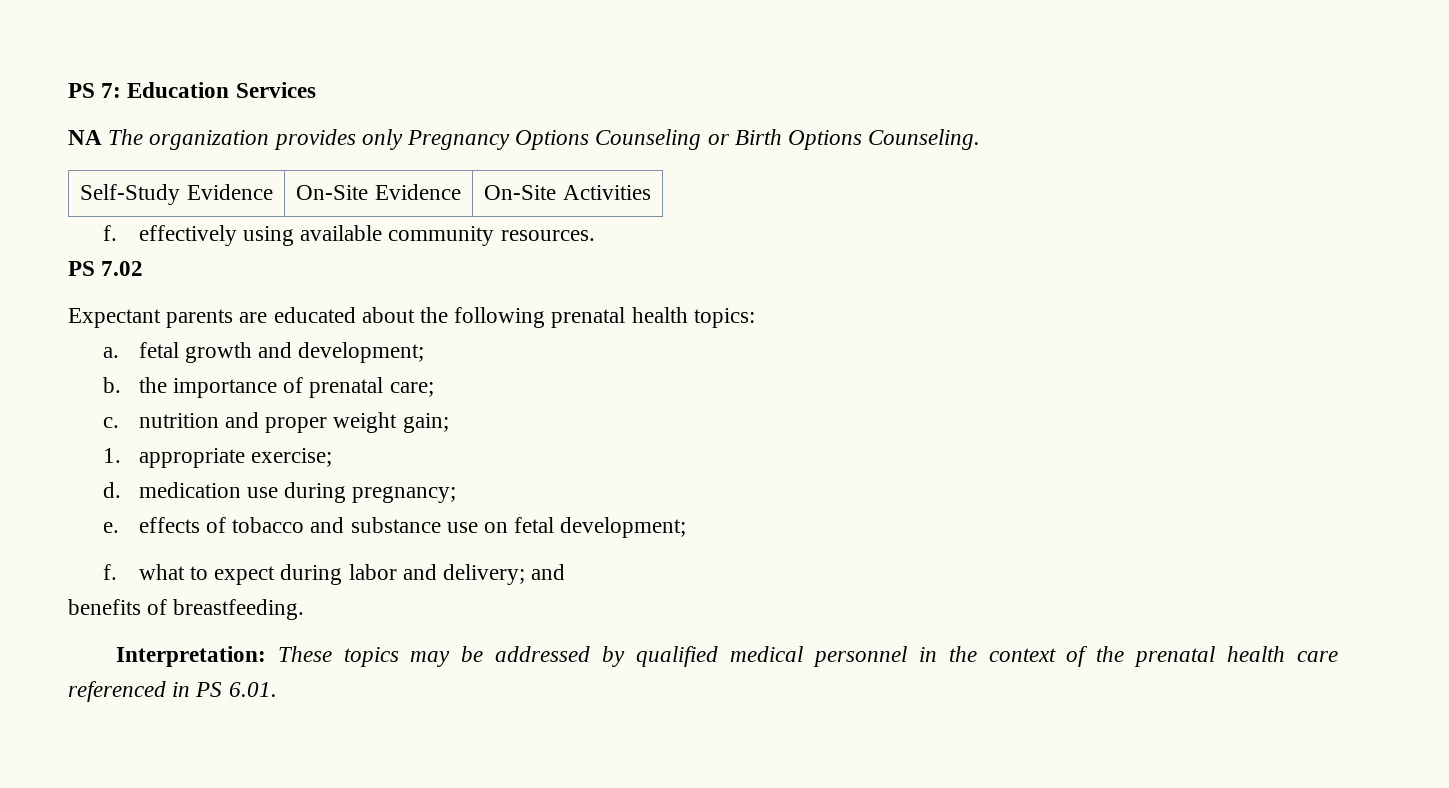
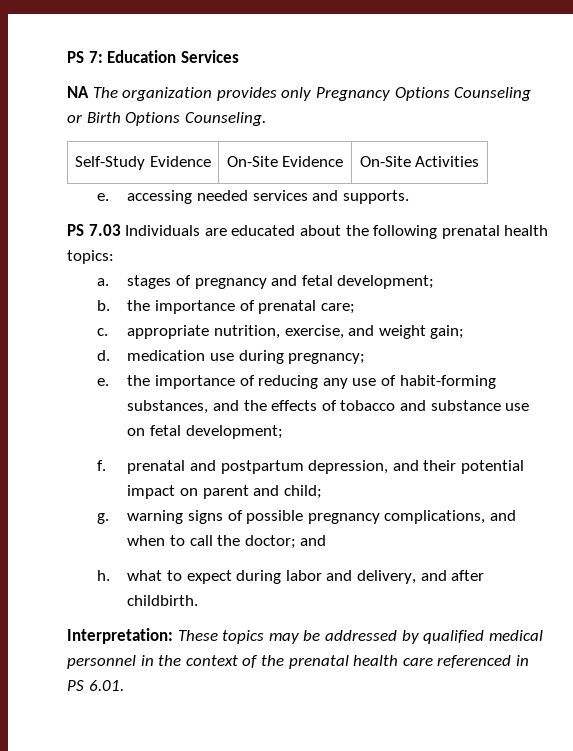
[103,225,595,246] [68,261,144,276] [68,308,234,328] f. effectively using available community resources. // PS 7.02 // Expectant parents -> [97,190,409,204] [67,224,201,236] e. accessing needed services and supports. // PS 7.03 Individuals
[138,342,293,363] fetal growth and -> [127,275,333,289] stages of pregnancy and fetal
[138,412,328,433] nutrition and proper -> [127,325,375,339] appropriate nutrition, exercise, and
[103,448,332,468] // 1. appropriate exercise; -> (465, 332) none
(120, 527) none -> [127,375,496,389] [127,400,267,414] the importance of reducing any use of habit-forming substances, and the
(118, 572) none -> [127,460,524,474] [127,485,322,499] [97,510,516,524] [127,535,327,549] [97,570,111,581] prenatal and postpartum depression, and their potential impact on parent and child; // g. warning signs of possible pregnancy complications, and when to call the doctor; and // h.
[443,564,566,585] [68,599,305,620] delivery; and // benefits of breastfeeding. -> [356,570,485,584] [127,595,199,606] delivery, and after childbirth.

